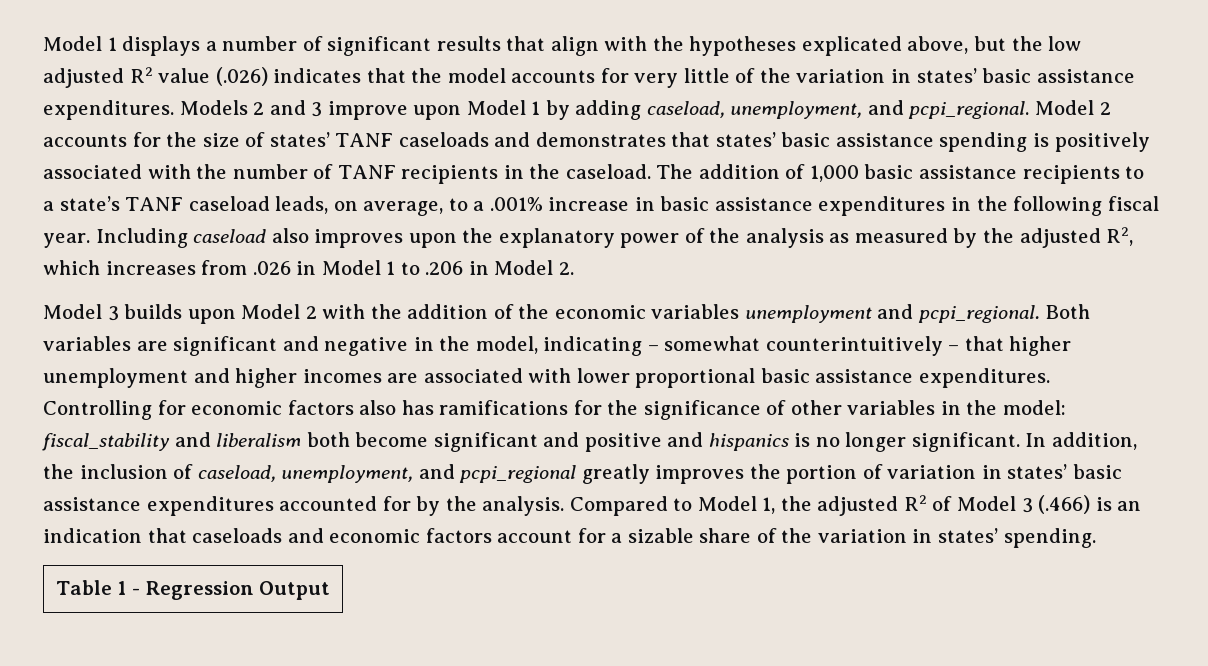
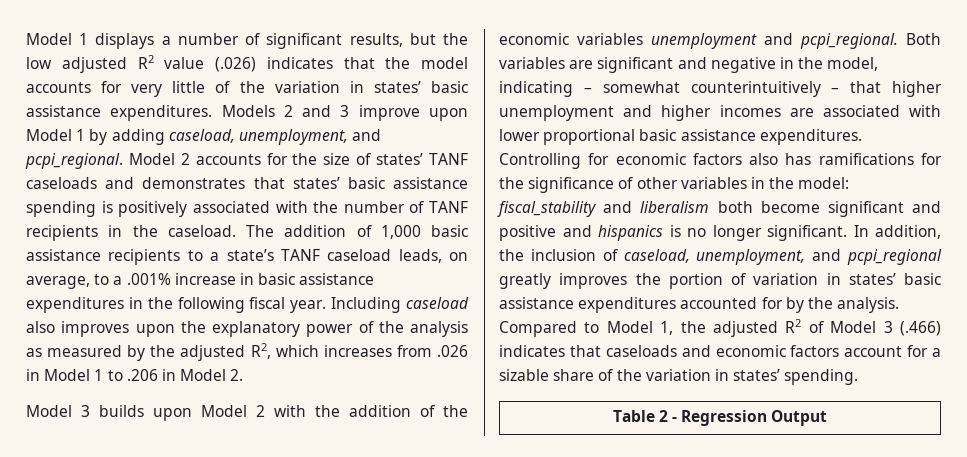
[436,36,969,56] results that align with the hypotheses explicated above, -> [349,33,403,47] results,
[1095,497,1142,511] [43,528,142,543] is an indication -> [499,345,565,357] indicates
[117,581,127,595] 1 -> [658,410,668,422] 2

